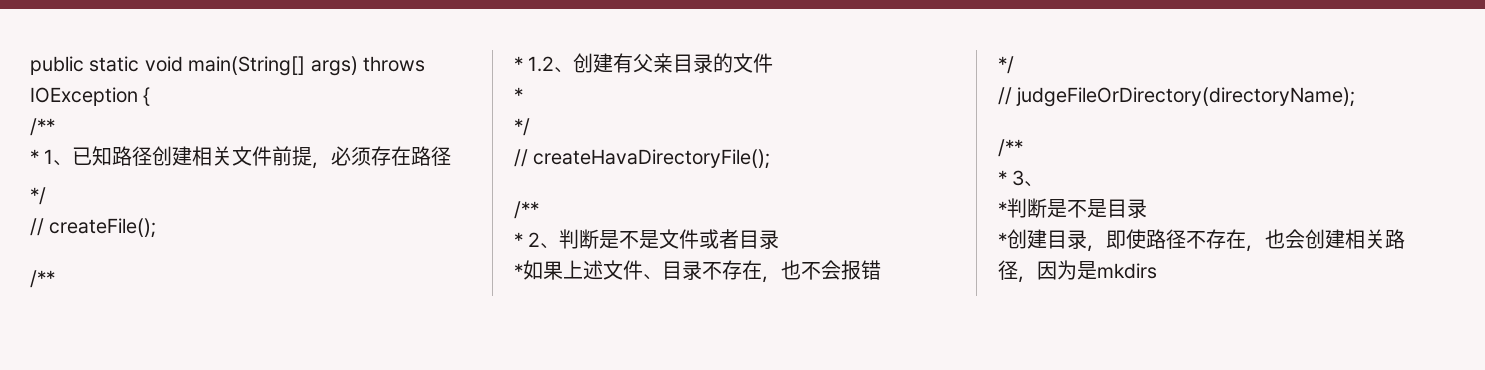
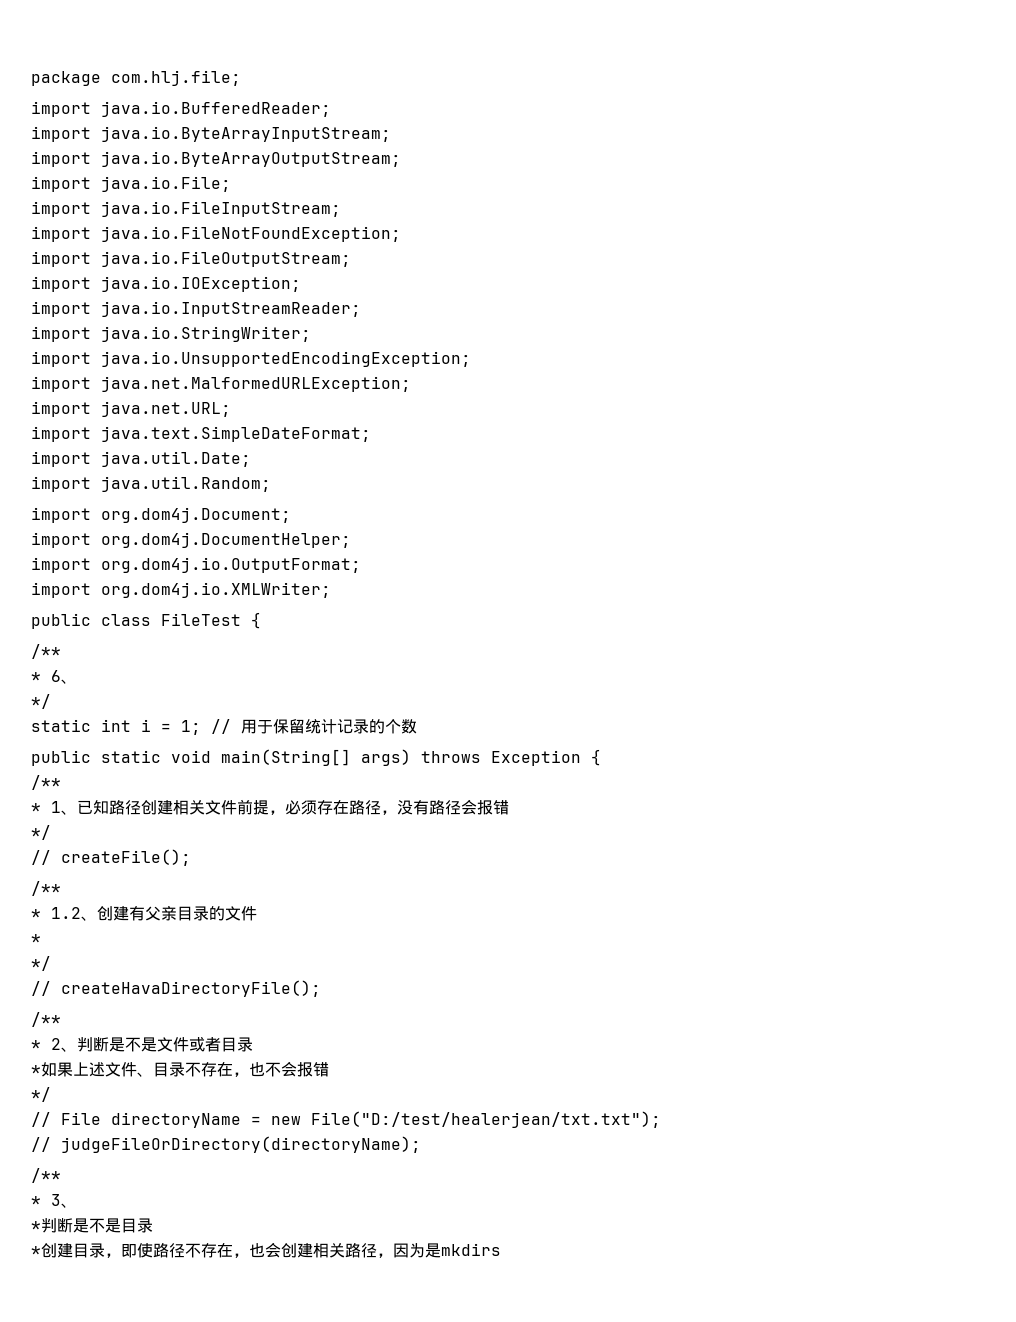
(30, 65) none -> [31,70,241,86] [31,101,331,117] [31,126,391,142] [31,151,401,167] [31,176,231,192] [31,201,341,217] [31,226,401,242] [31,251,351,267] [31,276,301,292] [31,301,361,317] [31,326,311,342] [31,351,471,367] [31,376,411,392] [31,401,231,417] [31,426,371,442] [31,451,251,467] [31,476,271,492] [31,507,291,523] [31,532,351,548] [31,557,361,573] [31,582,331,598] [31,612,261,629] [31,644,61,659] [31,670,77,684] [31,694,51,709] [31,719,417,735] package com.hlj.file; // import java.io.BufferedReader; // import java.io.ByteArrayInputStream; // import java.io.ByteArrayOutputStream; // import java.io.File; // import java.io.FileInputStream; // import java.io.FileNotFoundException; // import java.io.FileOutputStream; // import java.io.IOException; // import java.io.InputStreamReader; // import java.io.StringWriter; // import java.io.UnsupportedEncodingException; // import java.net.MalformedURLException; // import java.net.URL; // import java.text.SimpleDateFormat; // import java.util.Date; // import java.util.Random; // import org.dom4j.Document; // import org.dom4j.DocumentHelper; // import org.dom4j.io.OutputFormat; // import org.dom4j.io.XMLWriter; // public class FileTest { // /** // * 6、 // */ // static int i = 1; // 用于保留统计记录的个数 //
[30,87,138,106] IOException -> [491,750,581,766] Exception
(452, 156) none -> [381,799,509,815] ，没有路径会报错
(1014, 65) none -> [31,1111,661,1128] // // File directoryName = new File("D:/test/healerjean/txt.txt");

